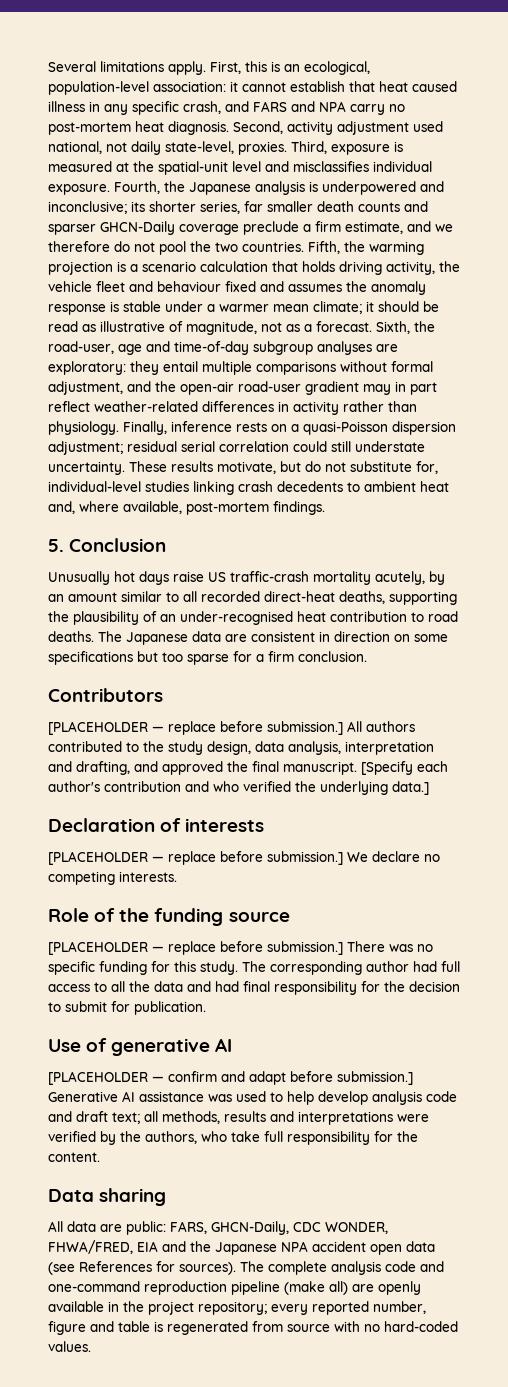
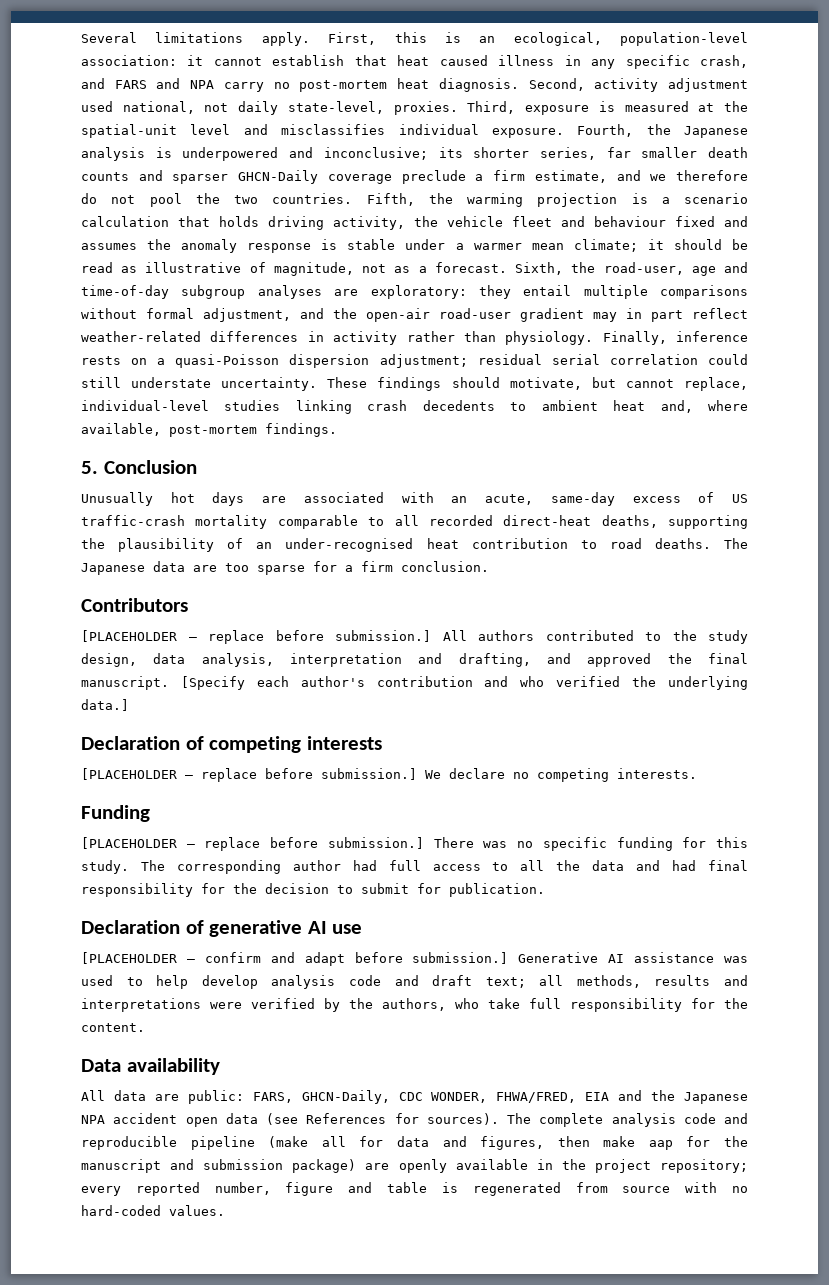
[171,461,438,474] results motivate, but do not substitute for, -> [377,377,748,391] findings should motivate, but cannot replace,
[173,571,445,585] [48,591,162,602] raise US traffic-crash mortality acutely, by an amount similar -> [262,492,749,506] [81,515,358,529] are associated with an acute, same-day excess of US traffic-crash mortality comparable
[251,631,448,642] [48,651,158,665] consistent in direction on some specifications but -> (217, 568) none
(182, 825) none -> [209,736,302,753] competing
[48,908,290,926] Role of the funding source -> [81,805,150,822] Funding
[48,1039,81,1052] Use -> [81,920,180,934] Declaration
(233, 1045) none -> [332,924,363,934] use
[99,1188,167,1206] sharing -> [126,1058,220,1075] availability
[48,1281,348,1295] one-command reproduction pipeline (make all) -> [81,1136,748,1150] [81,1159,357,1173] reproducible pipeline (make all for data and figures, then make aap for the manuscript and submission package)

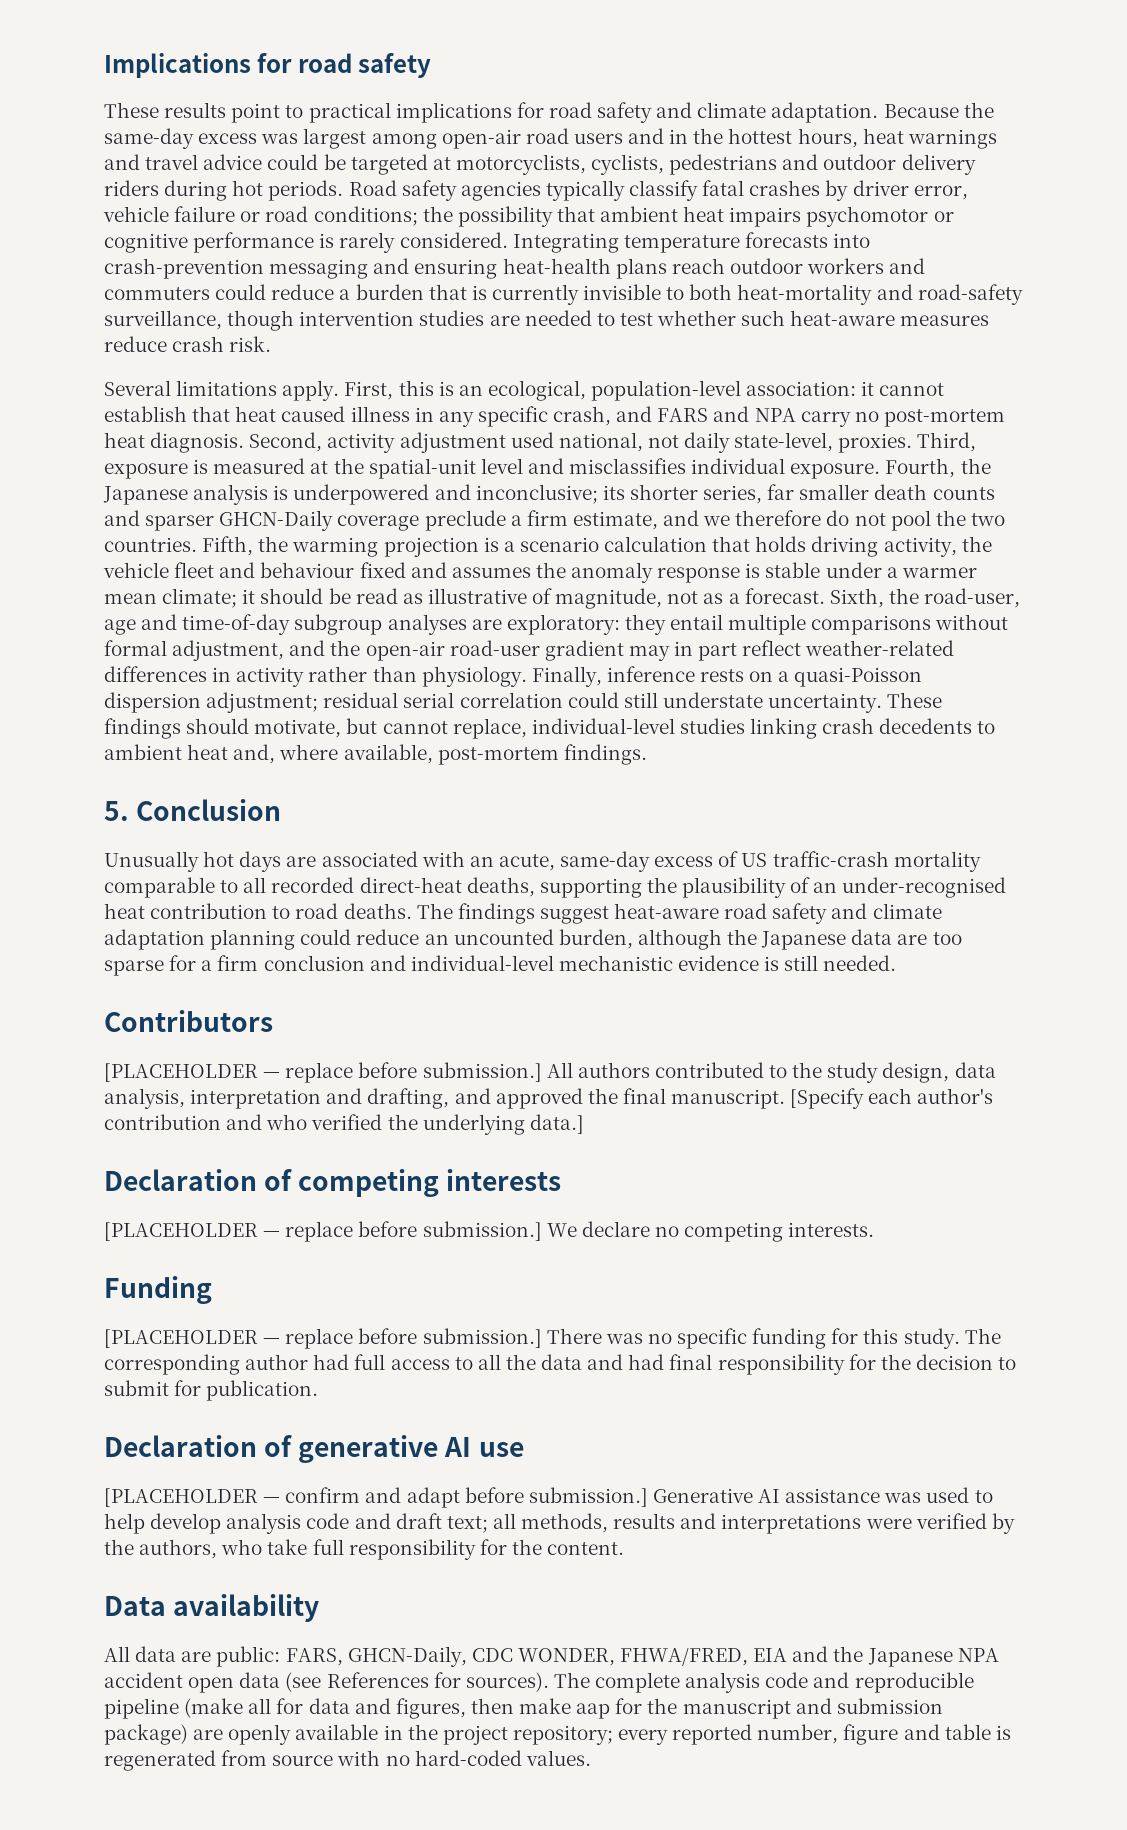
(81, 37) none -> [104,53,432,78] [104,102,994,123] [104,128,997,149] [104,154,976,175] [104,180,968,201] [103,206,954,227] [104,232,871,253] [104,258,926,279] [104,284,1023,305] [104,310,990,331] [104,336,272,352] Implications for road safety // These results point to practical implications for road safety and climate adaptation. Because the same-day excess was largest among open-air road users and in the hottest hours, heat warnings and travel advice could be targeted at motorcyclists, cyclists, pedestrians and outdoor delivery riders during hot periods. Road safety agencies typically classify fatal crashes by driver error, vehicle failure or road conditions; the possibility that ambient heat impairs psychomotor or cognitive performance is rarely considered. Integrating temperature forecasts into crash-prevention messaging and ensuring heat-health plans reach outdoor workers and commuters could reduce a burden that is currently invisible to both heat-mortality and road-safety surveillance, though intervention studies are needed to test whether such heat-aware measures reduce crash risk. //
(749, 543) none -> [457,903,942,924] [104,929,758,950] findings suggest heat-aware road safety and climate adaptation planning could reduce an uncounted burden, although the
[401,561,489,572] conclusion. -> [263,955,897,971] conclusion and individual-level mechanistic evidence is still needed.

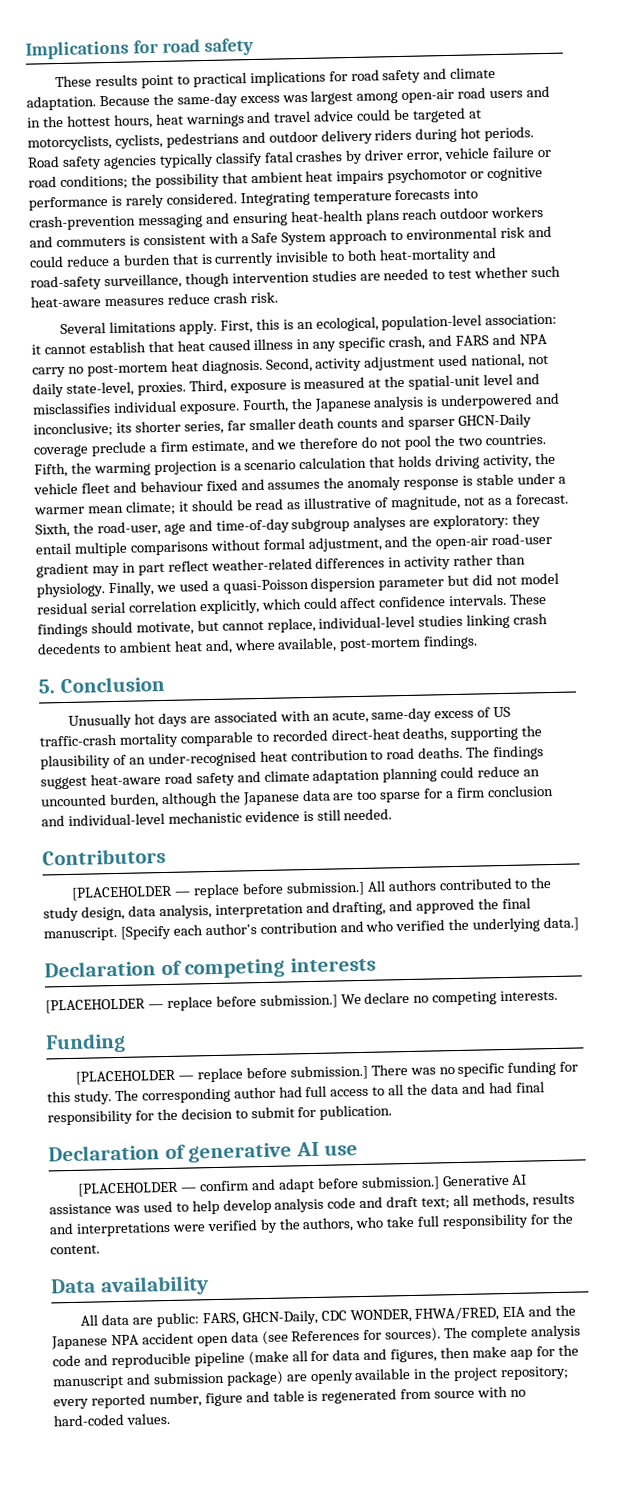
(210, 293) none -> [128,225,552,246] is consistent with a Safe System approach to environmental risk and
[606,666,923,687] [104,692,883,713] inference rests on a quasi-Poisson dispersion adjustment; residual serial correlation could still understate uncertainty. -> [155,572,560,594] [37,593,508,615] we used a quasi-Poisson dispersion parameter but did not model residual serial correlation explicitly, which could affect confidence intervals.
[243,877,267,893] all -> (269, 737) none

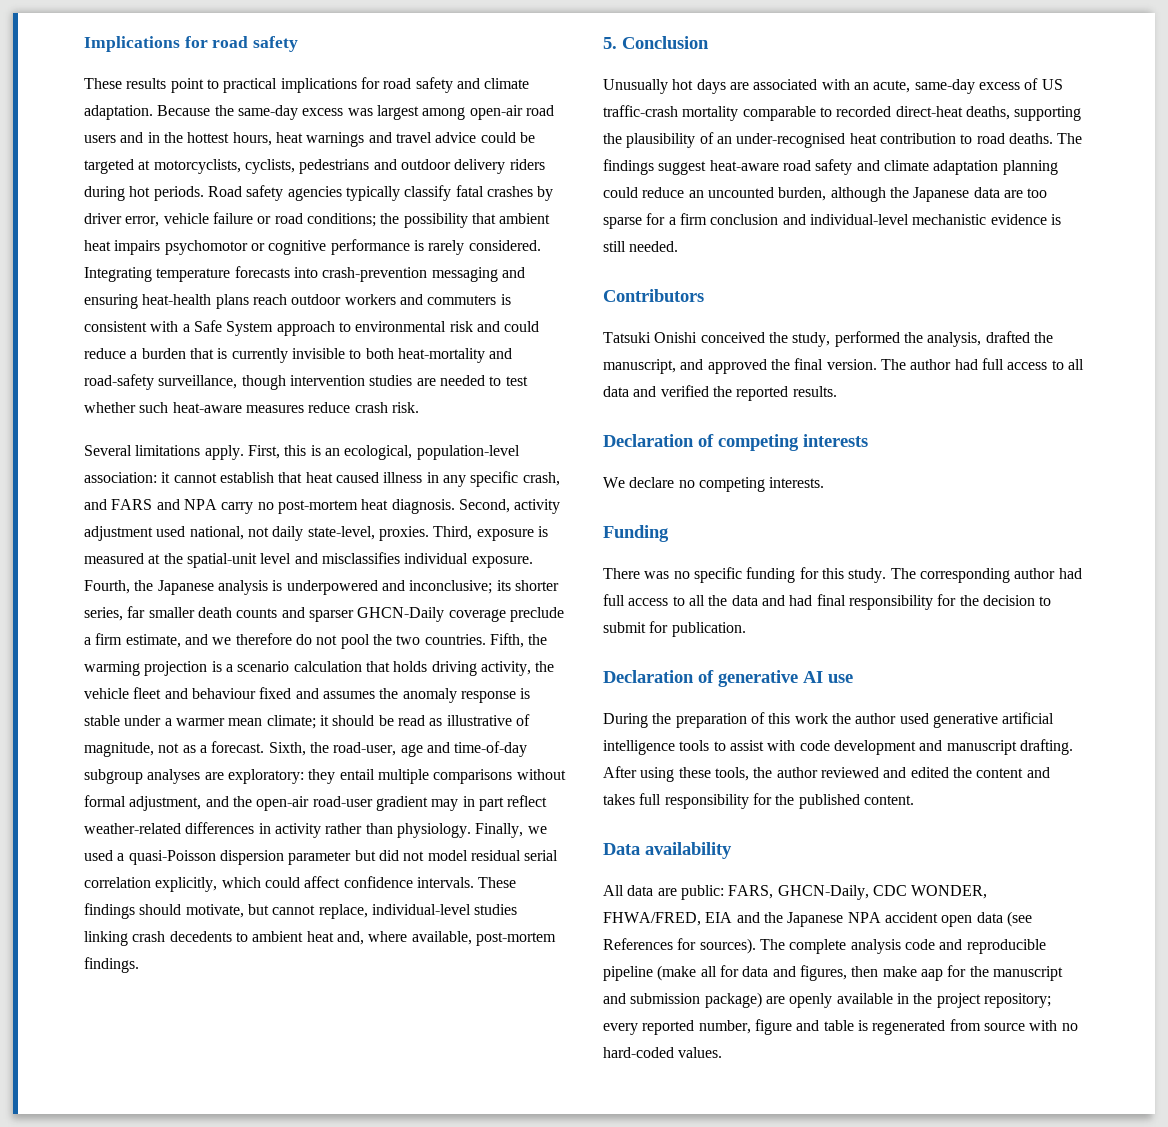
[71,877,553,901] [43,897,532,922] [43,916,580,942] [PLACEHOLDER — replace before submission.] All authors contributed to the study design, data analysis, interpretation and drafting, and approved the final manuscript. [Specify each author's contribution and who verified the underlying data.] -> [603,331,1053,347] [603,358,1084,374] [603,385,837,401] Tatsuki Onishi conceived the study, performed the analysis, drafted the manuscript, and approved the final version. The author had full access to all data and verified the reported results.
[45,993,338,1014] [PLACEHOLDER — replace before submission.] -> (868, 440) none
[75,1064,368,1085] [PLACEHOLDER — replace before submission.] -> (669, 533) none
[78,1174,528,1197] [49,1192,575,1215] [49,1215,415,1237] [PLACEHOLDER — confirm and adapt before submission.] Generative AI assistance was used to help develop analysis code and draft text; all methods, results and interpretations were verified by the authors, who take -> [603,712,1055,728] [603,739,1073,755] [603,766,1050,782] [603,794,635,805] During the preparation of this work the author used generative artificial intelligence tools to assist with code development and manuscript drafting. After using these tools, the author reviewed and edited the content and takes
(573, 1218) none -> [798,794,860,809] published

